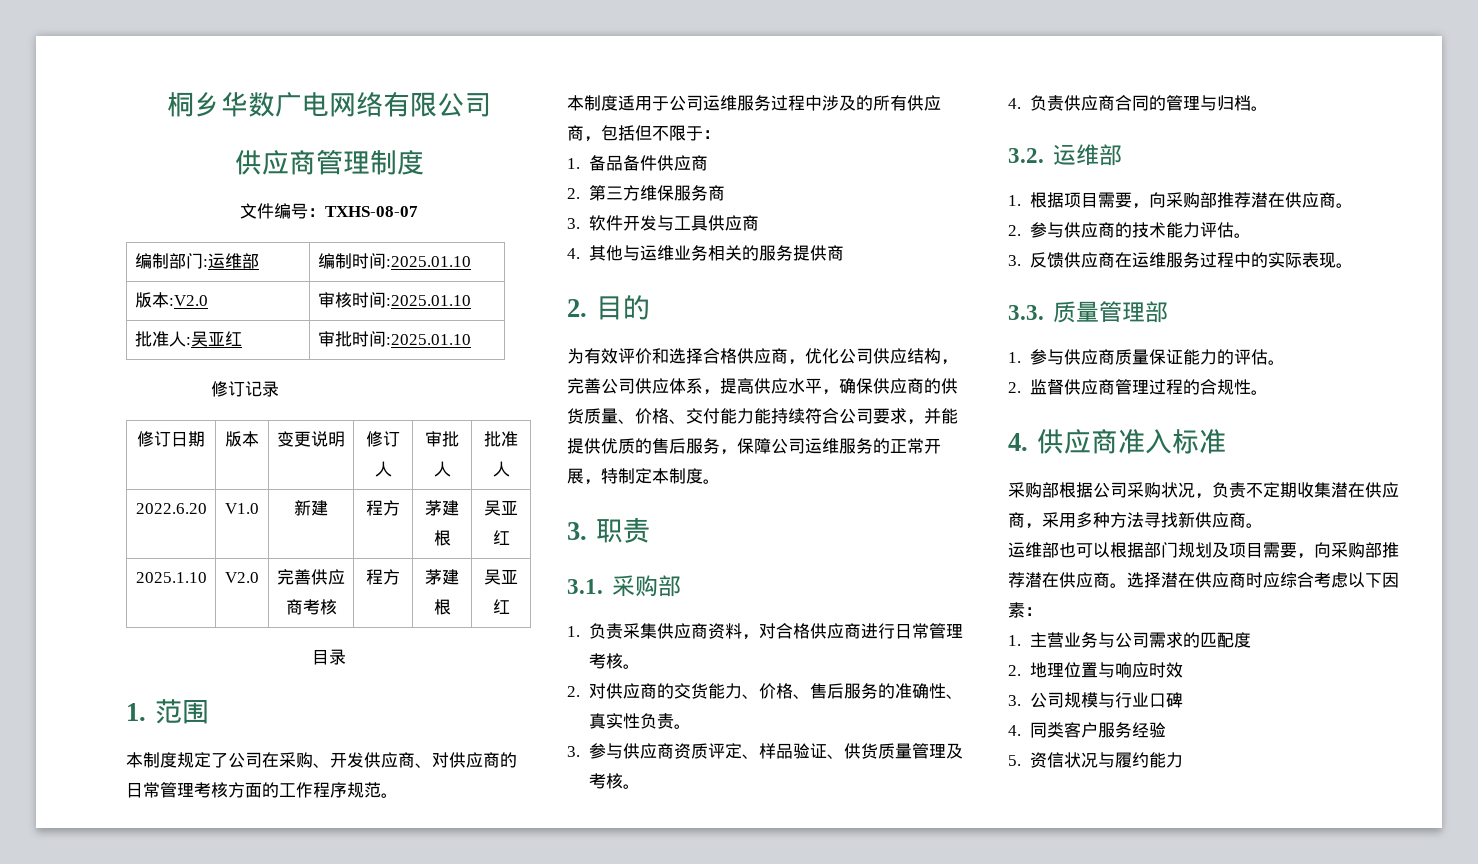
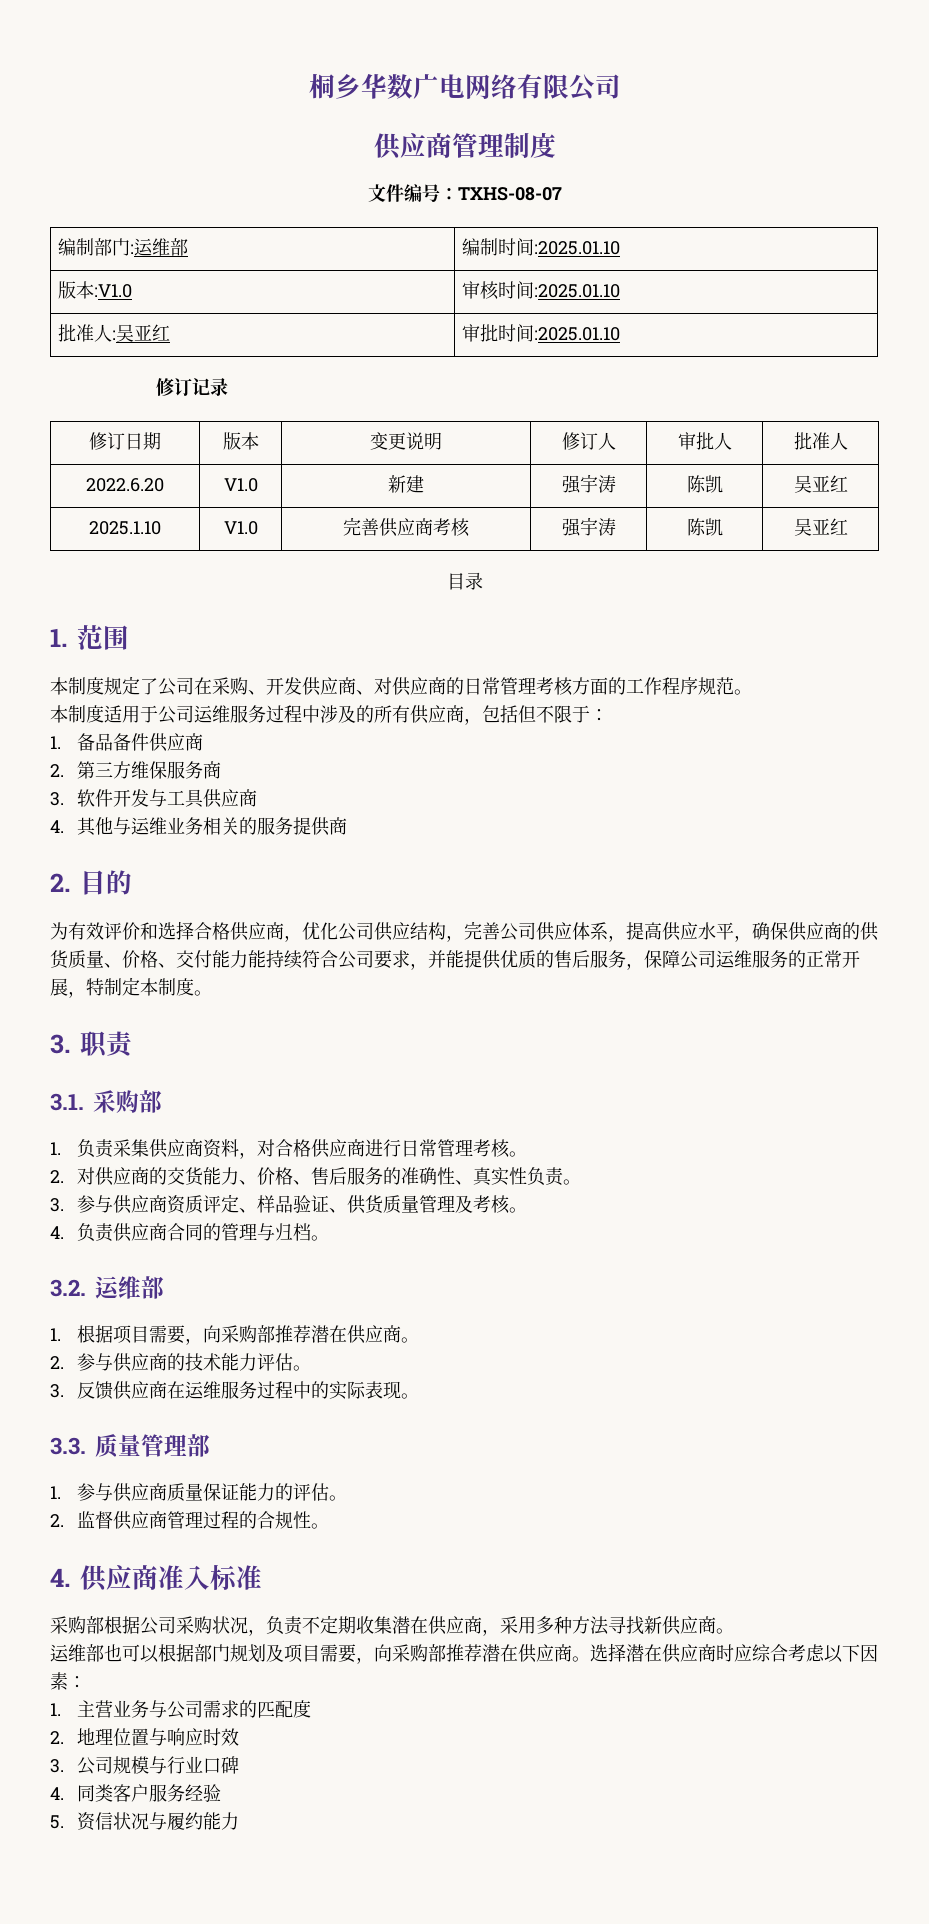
[168,295,208,306] :V2.0 -> [94,284,133,298] :V1.0
[366,500,400,516] [425,500,459,516] [433,530,451,546] 程方 | 茅建根 -> [561,474,616,494] [686,475,723,493] 强宇涛 | 陈凯
[225,572,259,583] V2.0 -> [223,521,258,535] V1.0
[366,569,400,585] [425,569,459,585] [433,599,451,615] 程方 | 茅建根 -> [561,517,616,537] [686,518,723,536] 强宇涛 | 陈凯

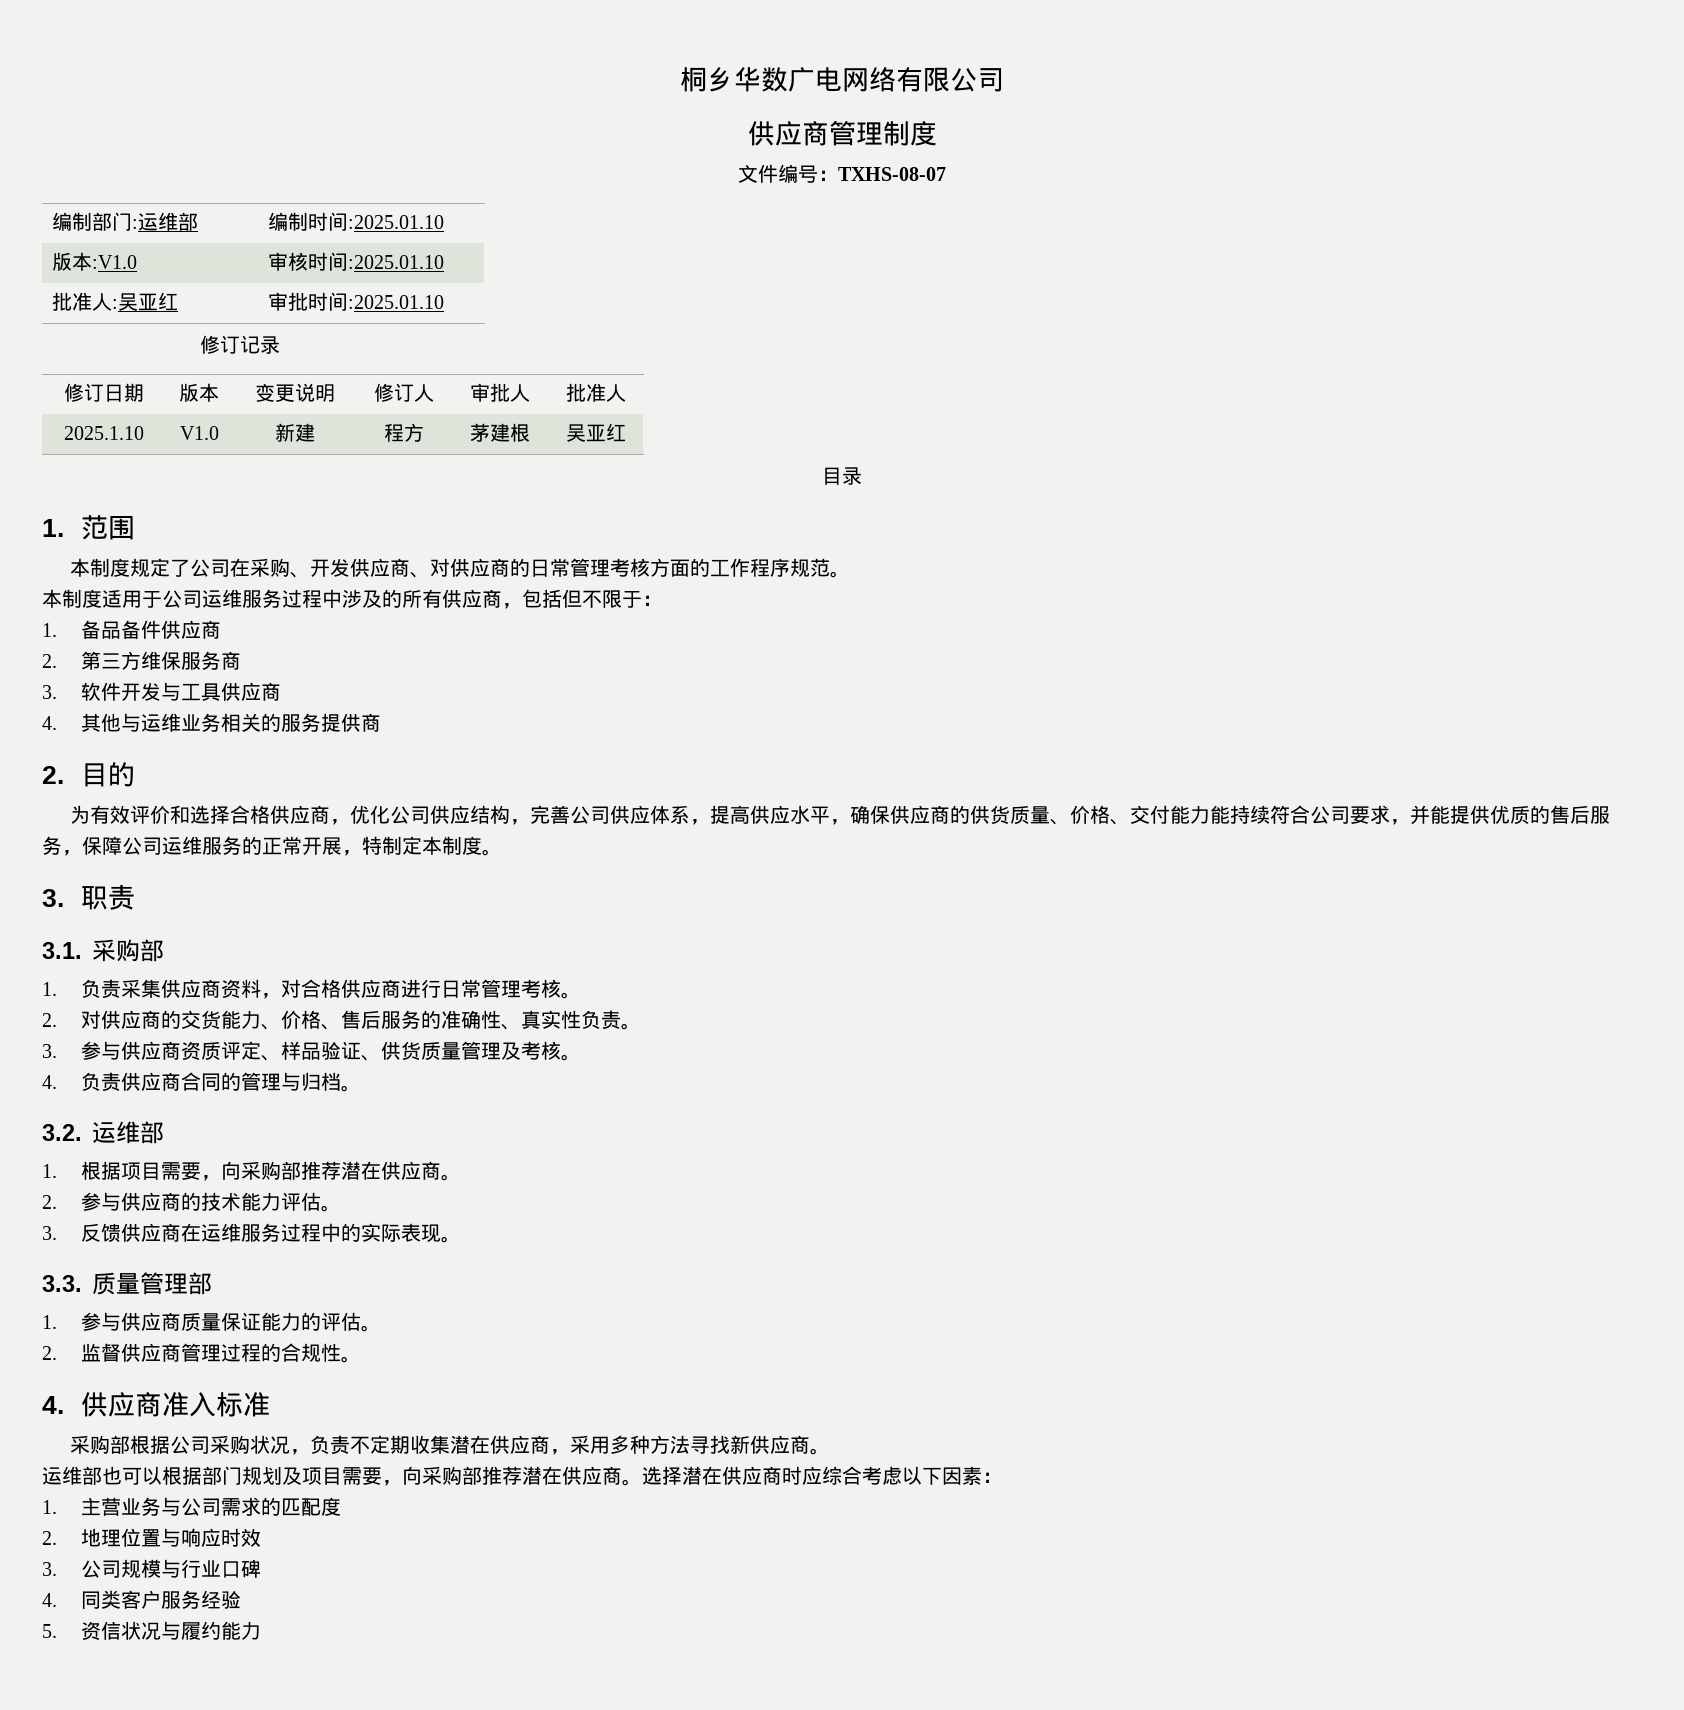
[86,478,164,492] 2022.6.20 -> [63,426,144,440] 2025.1.10
[561,474,616,494] [686,475,723,493] [793,475,848,493] [89,521,161,535] [223,521,258,535] [343,517,470,537] [561,517,616,537] [686,518,723,536] 强宇涛 | 陈凯 | 吴亚红 // 2025.1.10 | V1.0 | 完善供应商考核 | 强宇涛 | 陈凯 -> [384,423,424,442] [469,423,530,442] 程方 | 茅建根

